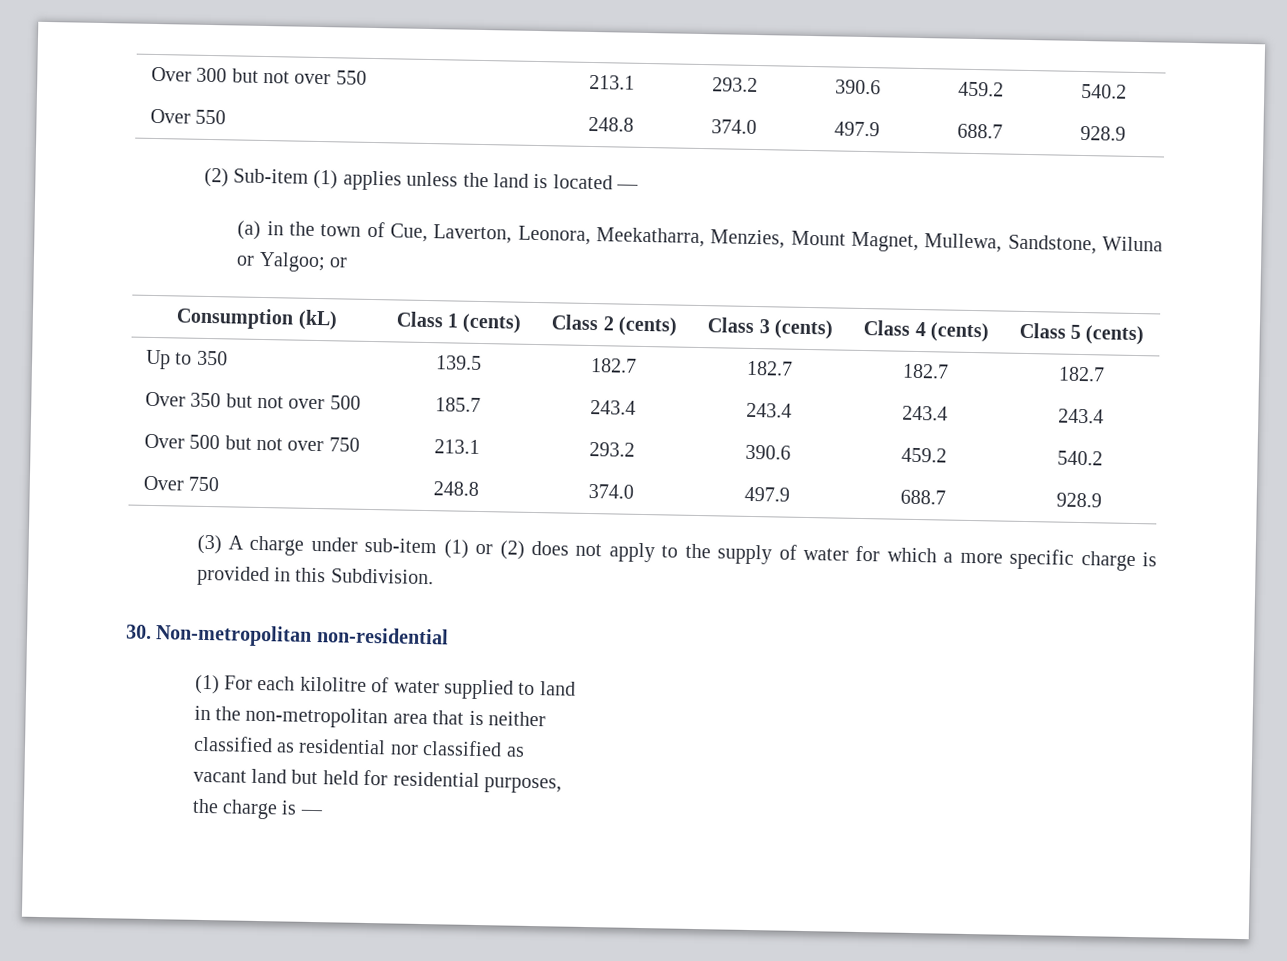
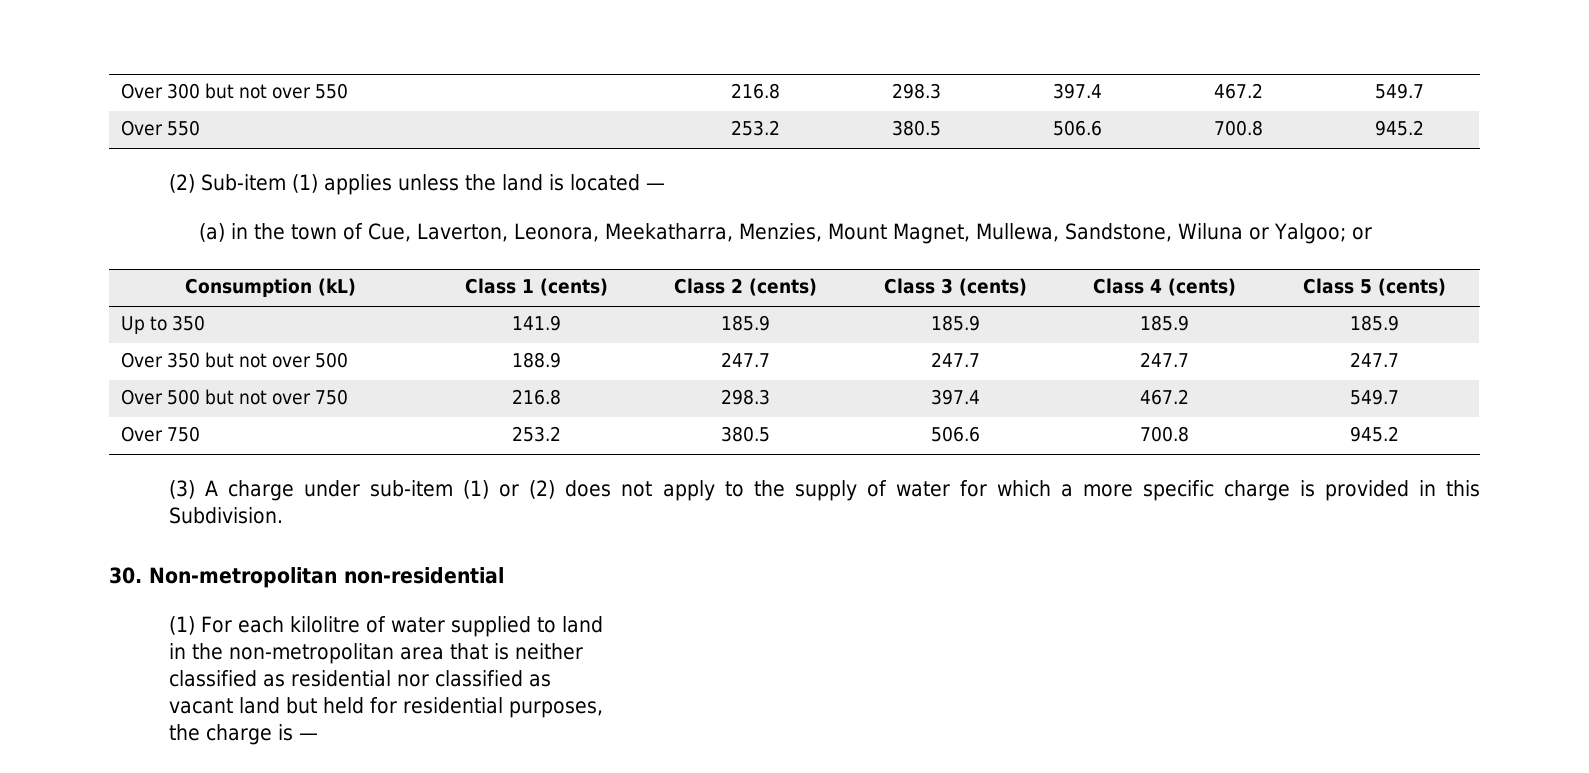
[588,74,635,90] [711,77,758,93] [834,79,881,95] [957,81,1004,97] [1080,83,1127,99] [149,108,227,125] [587,116,634,132] [710,119,757,135] [833,121,880,137] [956,123,1003,139] [1079,125,1126,141] 213.1 | 293.2 | 390.6 | 459.2 | 540.2 // Over 550 | 248.8 | 374.0 | 497.9 | 688.7 | 928.9 -> [730,83,780,99] [891,83,941,99] [1052,83,1102,99] [1213,83,1263,99] [1374,83,1424,99] [120,120,200,136] [730,120,780,136] [891,120,941,136] [1052,120,1102,136] [1213,120,1263,136] [1374,120,1424,136] 216.8 | 298.3 | 397.4 | 467.2 | 549.7 // Over 550 | 253.2 | 380.5 | 506.6 | 700.8 | 945.2
[435,355,482,371] [590,358,637,373] [746,360,793,376] [902,363,949,379] [1057,366,1105,382] 139.5 | 182.7 | 182.7 | 182.7 | 182.7 -> [511,315,561,331] [721,315,770,331] [930,315,980,331] [1140,315,1189,331] [1350,315,1399,331] 141.9 | 185.9 | 185.9 | 185.9 | 185.9
[434,397,481,412] [590,400,636,415] [746,402,792,418] [902,405,948,421] [1057,408,1104,424] 185.7 | 243.4 | 243.4 | 243.4 | 243.4 -> [511,352,561,368] [721,352,770,367] [930,352,980,367] [1140,352,1189,367] [1350,352,1399,367] 188.9 | 247.7 | 247.7 | 247.7 | 247.7
[433,439,480,454] [589,442,635,457] [745,444,791,460] [901,447,947,463] [1056,450,1103,466] [142,475,220,492] [432,481,479,496] [588,484,634,499] [744,486,790,502] [900,489,946,505] [1055,492,1102,508] 213.1 | 293.2 | 390.6 | 459.2 | 540.2 // Over 750 | 248.8 | 374.0 | 497.9 | 688.7 | 928.9 -> [511,389,561,405] [721,389,770,405] [930,389,980,405] [1140,389,1189,405] [1350,389,1399,405] [120,426,200,442] [511,426,561,442] [721,426,770,442] [930,426,980,442] [1140,426,1189,442] [1350,426,1399,442] 216.8 | 298.3 | 397.4 | 467.2 | 549.7 // Over 750 | 253.2 | 380.5 | 506.6 | 700.8 | 945.2

